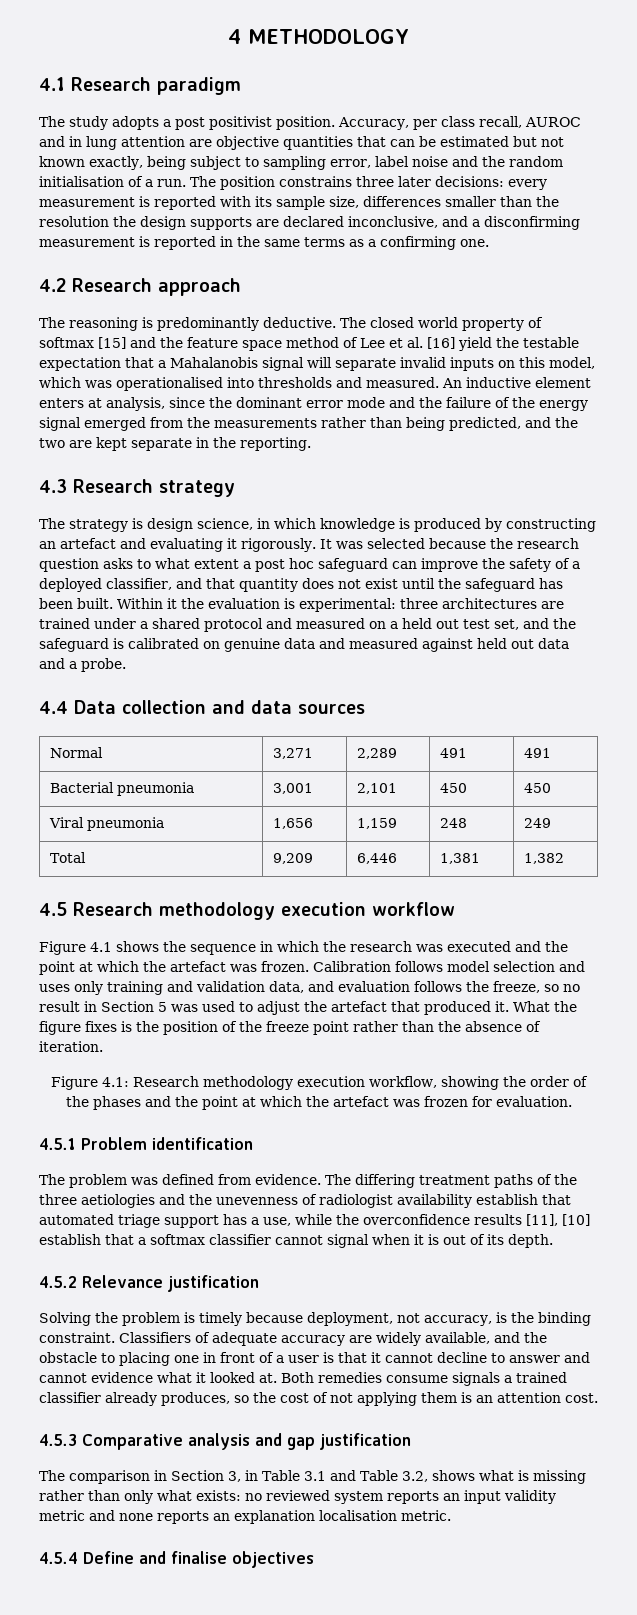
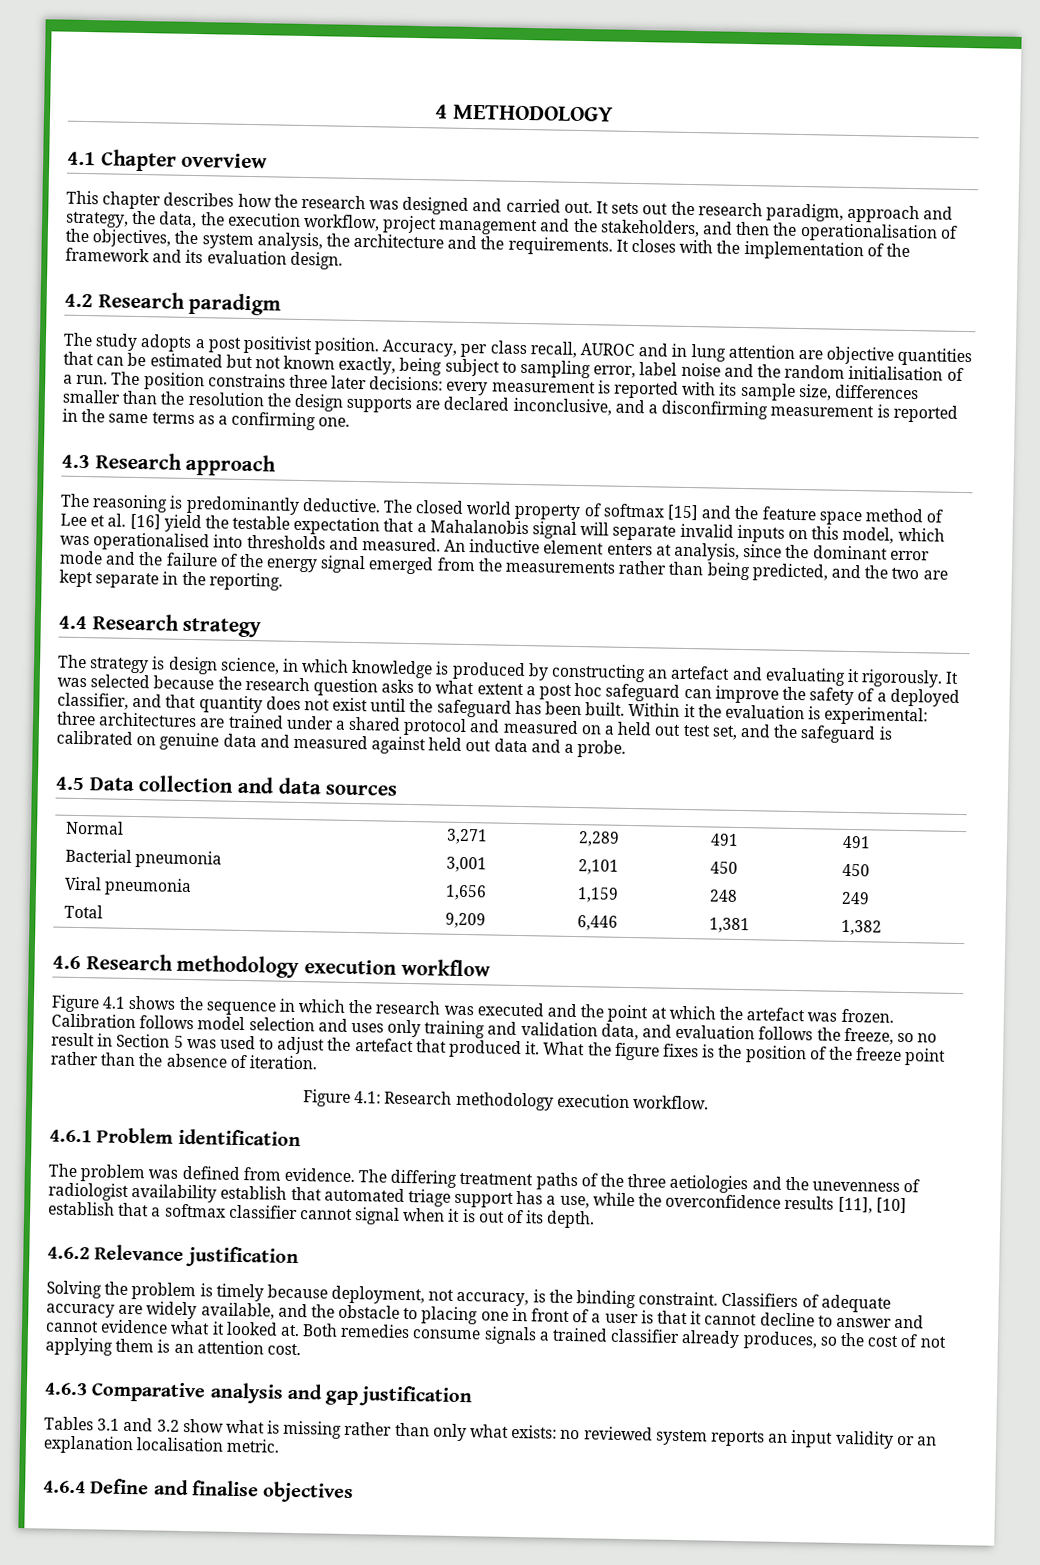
(65, 84) none -> [100,149,269,172] [66,190,954,224] [66,210,958,243] [65,228,910,261] [65,247,343,270] [64,293,93,308] Chapter overview // This chapter describes how the research was designed and carried out. It sets out the research paradigm, approach and strategy, the data, the execution workflow, project management and the stakeholders, and then the operationalisation of the objectives, the system analysis, the architecture and the requirements. It closes with the implementation of the framework and its evaluation design. // 4.2
[39,278,66,292] 4.2 -> [61,454,90,469] 4.3
[39,479,67,493] 4.3 -> [58,615,87,630] 4.4
[39,701,68,714] 4.4 -> [55,776,85,791] 4.5
[39,902,67,916] 4.5 -> [52,955,81,970] 4.6
[369,1076,588,1090] [65,1096,572,1110] [39,1138,76,1150] workflow, showing the order of the phases and the point at which the artefact was frozen for evaluation. // 4.5.1 -> [632,1095,709,1110] [49,1129,92,1143] workflow. // 4.6.1
[39,1276,77,1288] 4.5.2 -> [47,1246,90,1260] 4.6.2
[39,1434,77,1446] 4.5.3 -> [44,1382,88,1396] 4.6.3
[39,1470,475,1484] The comparison in Section 3, in Table 3.1 and Table 3.2, shows -> [44,1416,224,1433] Tables 3.1 and 3.2 show
[39,1510,209,1524] metric and none reports -> [896,1435,915,1446] or
[39,1552,78,1564] 4.5.4 -> [43,1480,86,1494] 4.6.4

